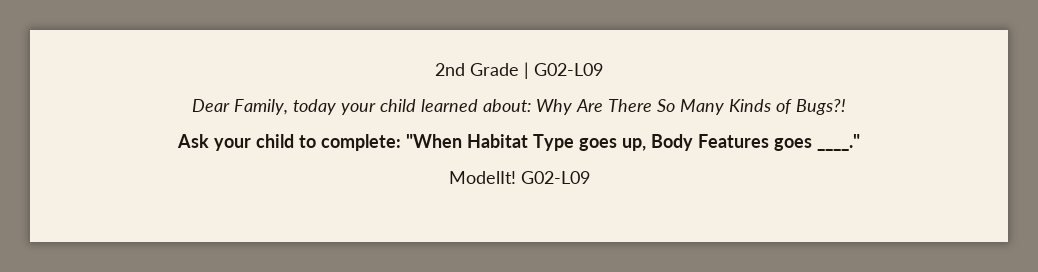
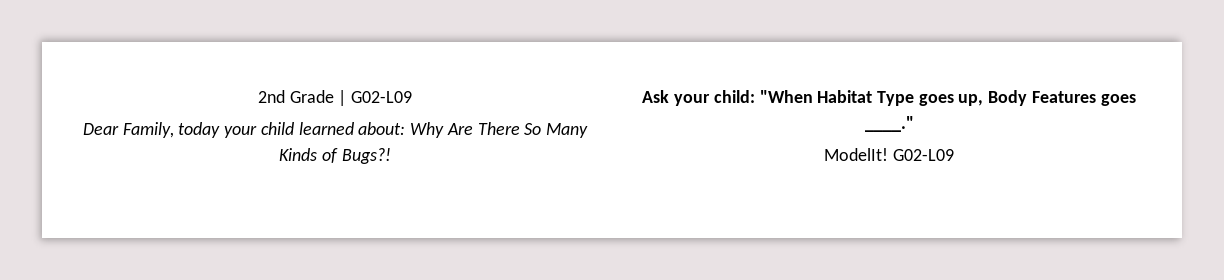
[256,134,401,151] child to complete: -> [713,90,755,103] child:

